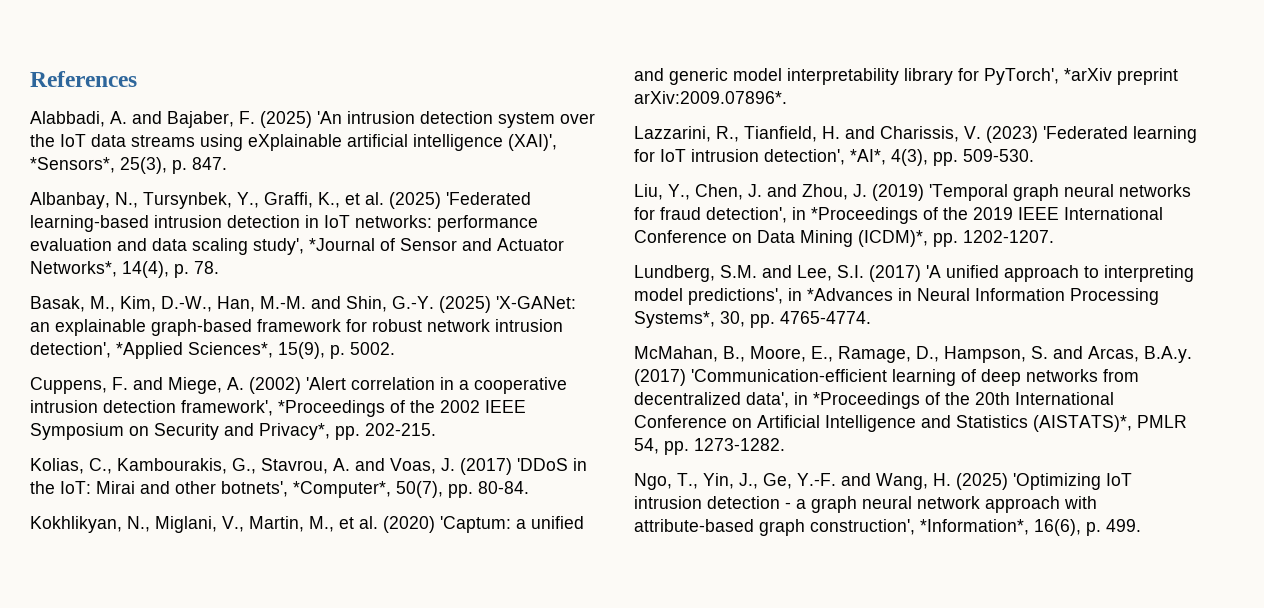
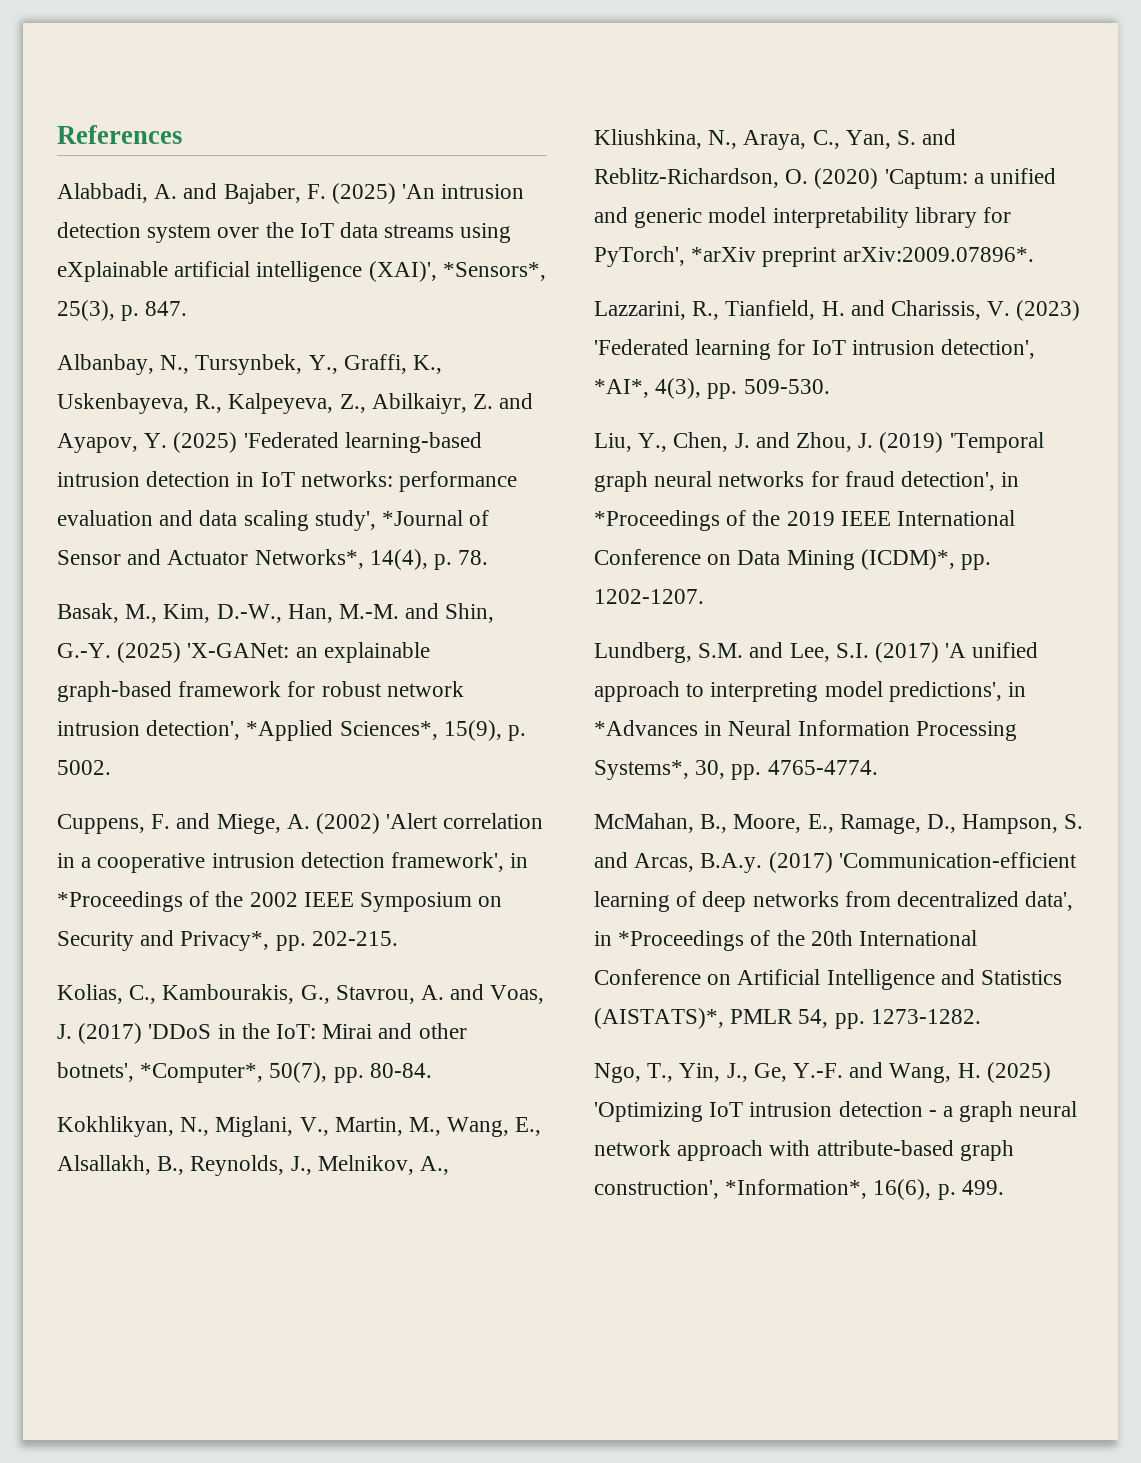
[345,192,384,205] et al. -> [57,393,534,414] [57,433,168,453] Uskenbayeva, R., Kalpeyeva, Z., Abilkaiyr, Z. and Ayapov, Y.
(273, 408) none -> [510,853,529,868] in
[339,516,378,529] et al. -> [447,1117,542,1137] [57,1155,450,1176] [594,129,957,150] [594,168,809,188] Wang, E., Alsallakh, B., Reynolds, J., Melnikov, A., Kliushkina, N., Araya, C., Yan, S. and Reblitz-Richardson, O.

